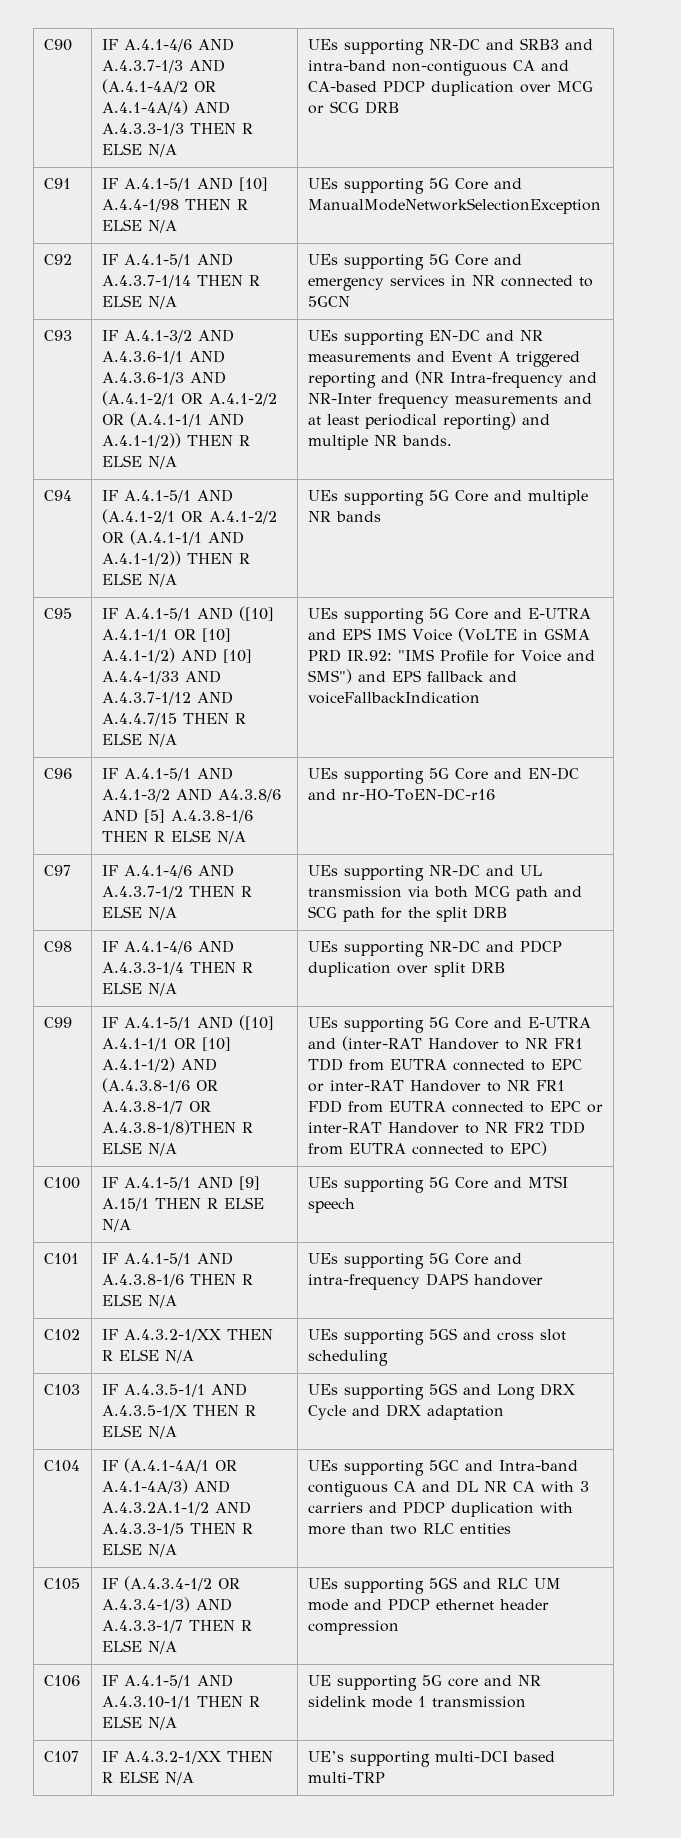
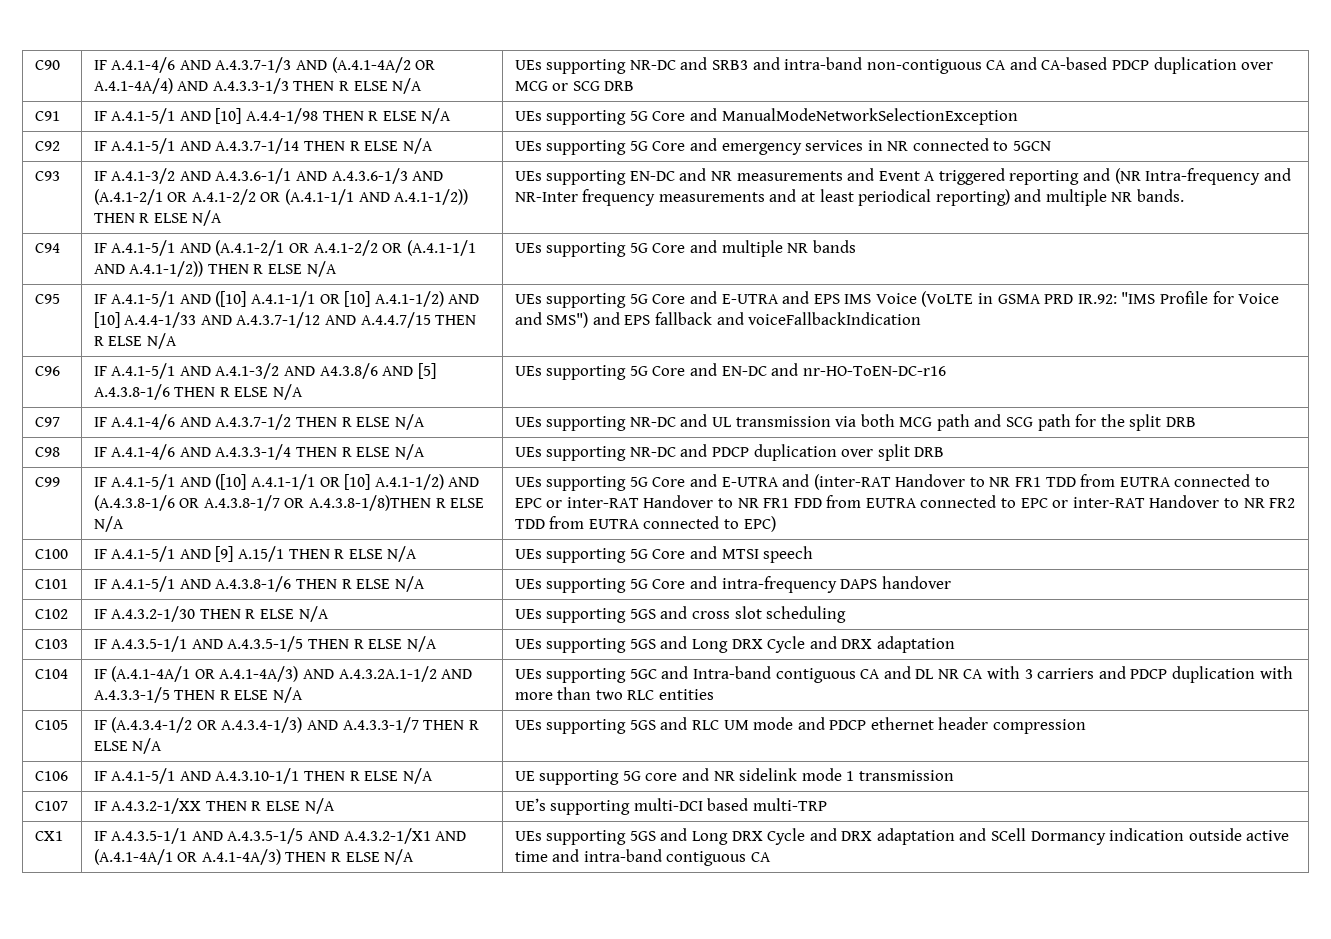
[123,1329,221,1342] A.4.3.2-1/XX -> [111,606,196,622] A.4.3.2-1/30
[101,1405,187,1418] A.4.3.5-1/X -> [227,636,304,652] A.4.3.5-1/5
(385, 1777) none -> [34,831,63,841] [93,828,467,844] [93,849,415,865] [514,828,1290,845] [514,849,771,866] // CX1 | IF A.4.3.5-1/1 AND A.4.3.5-1/5 AND A.4.3.2-1/X1 AND (A.4.1-4A/1 OR A.4.1-4A/3) THEN R ELSE N/A | UEs supporting 5GS and Long DRX Cycle and DRX adaptation and SCell Dormancy indication outside active time and intra-band contiguous CA

